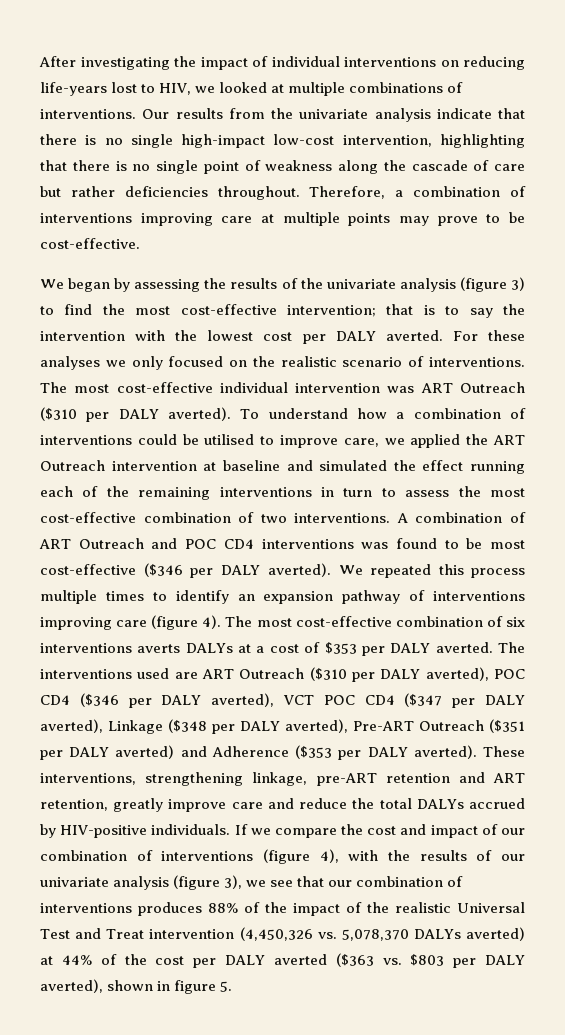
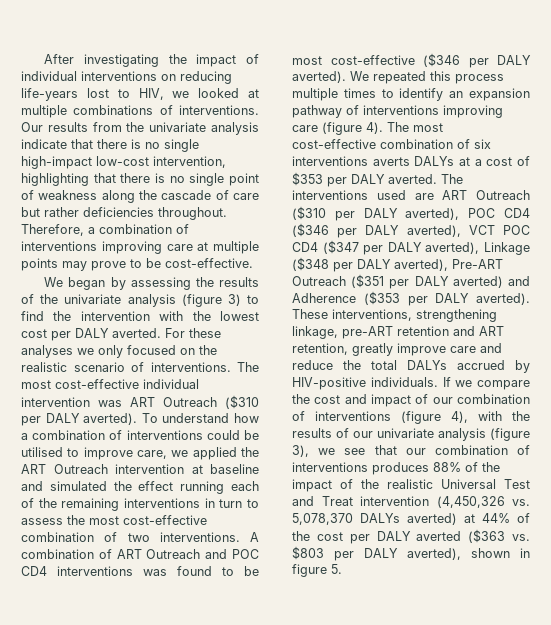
[135,304,525,318] most cost-effective intervention; that is to say the -> (72, 316) none

